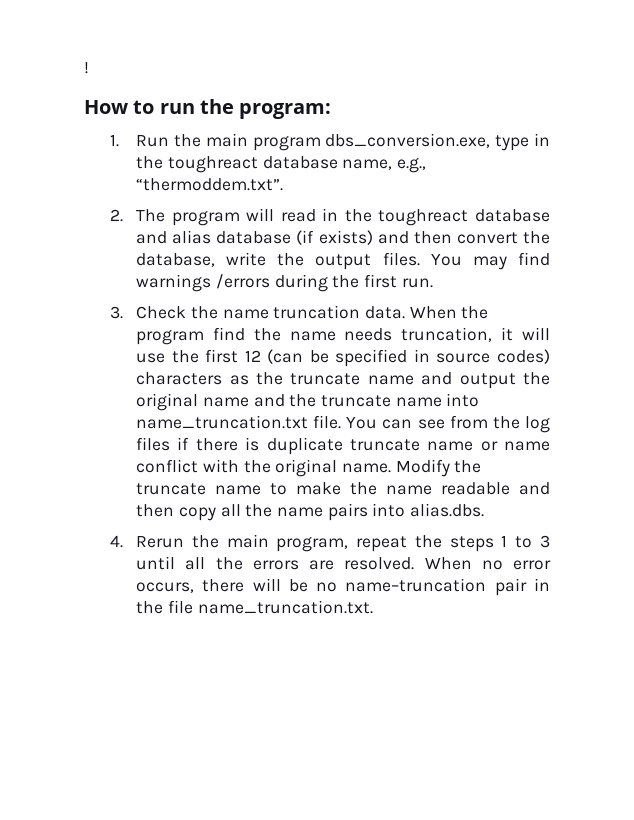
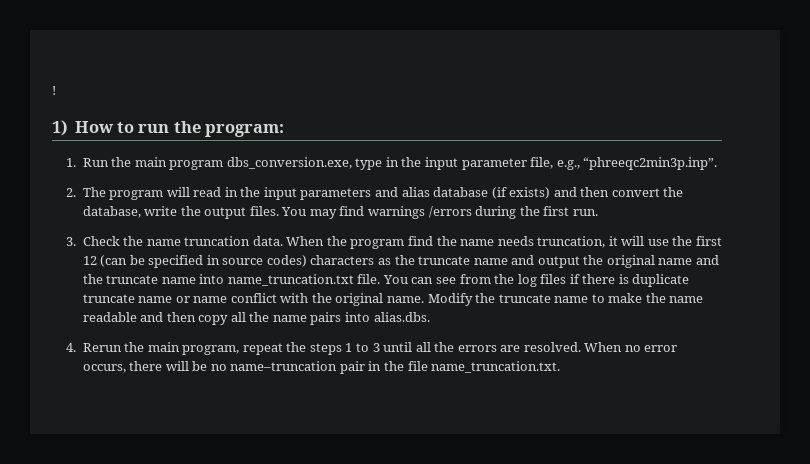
(89, 68) none -> [52,120,68,136] 1)
[167,156,426,173] [136,178,284,191] toughreact database name, e.g., “thermoddem.txt”. -> [424,157,718,170] input parameter file, e.g., “phreeqc2min3p.inp”.
[378,209,550,226] toughreact database -> [263,187,372,200] input parameters

